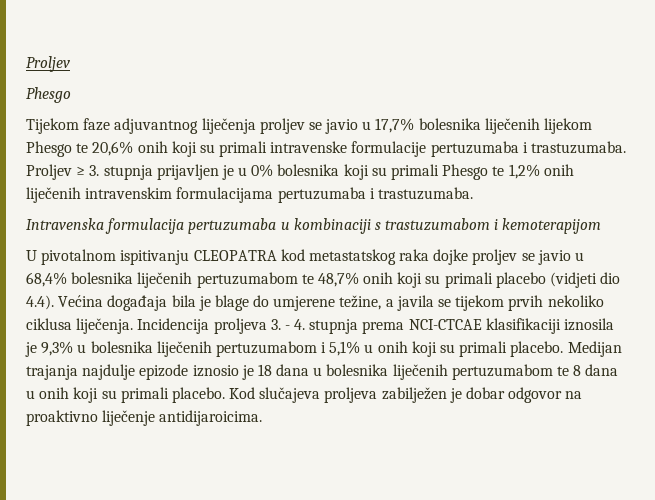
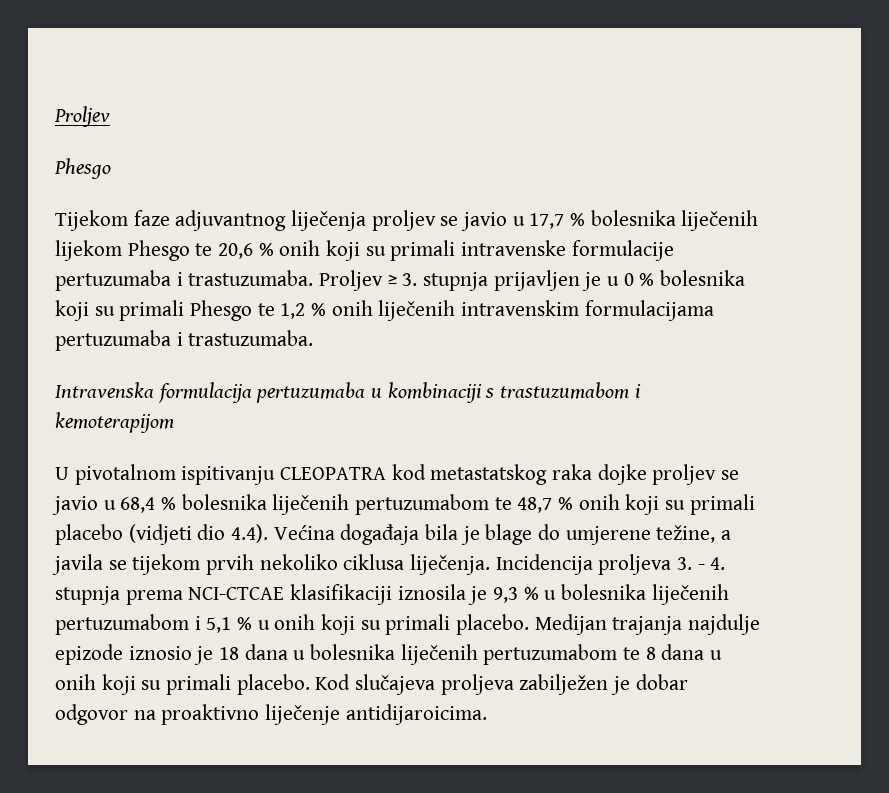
[375,118,415,133] 17,7% -> [529,213,586,229] 17,7 %
[92,141,134,156] 20,6% -> [218,243,274,259] 20,6 %
[251,164,274,177] 0% -> [623,273,655,286] 0 %
[508,164,540,179] 1,2% -> [280,303,327,319] 1,2 %
[26,272,359,288] 68,4% bolesnika liječenih pertuzumabom te 48,7% -> [120,494,574,515] 68,4 % bolesnika liječenih pertuzumabom te 48,7 %
[41,341,74,356] 9,3% -> [493,587,539,603] 9,3 %
[329,341,361,356] 5,1% -> [206,617,253,633] 5,1 %

